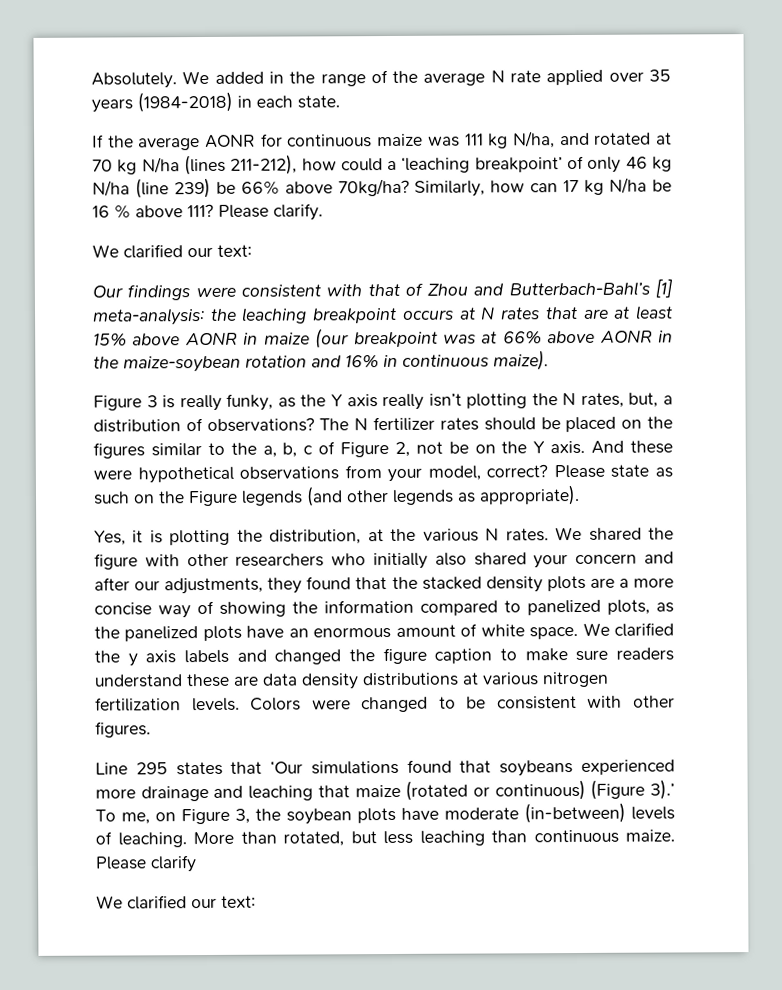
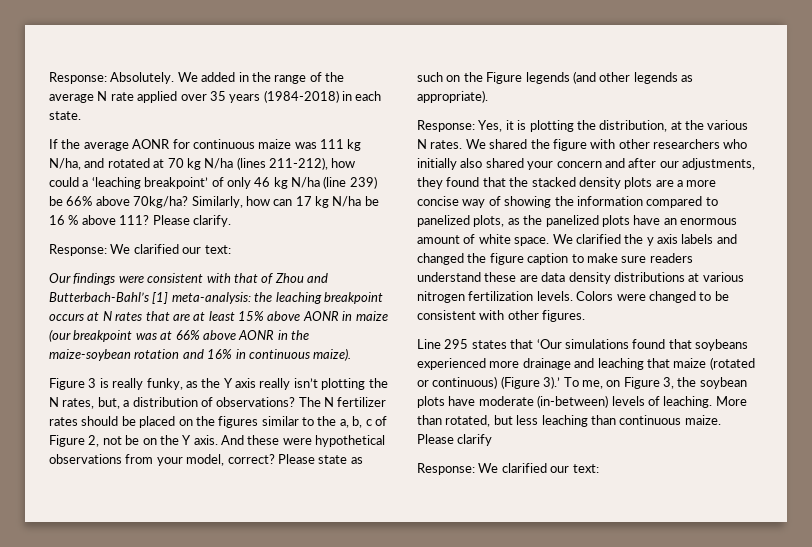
(91, 80) none -> [49,72,107,84] Response:
(323, 212) none -> [49,244,107,256] Response:
(580, 495) none -> [417,120,475,132] Response:
(197, 864) none -> [417,463,475,475] Response:

